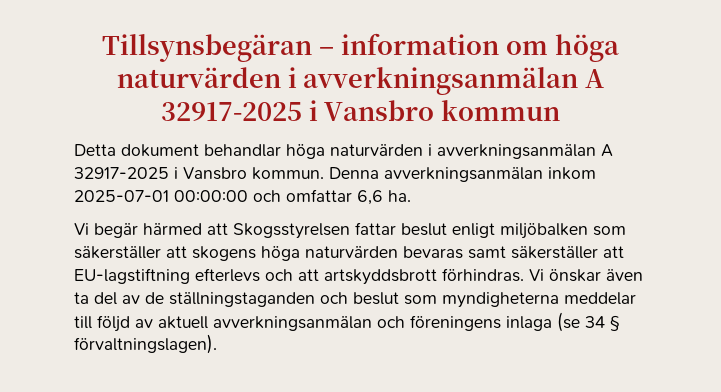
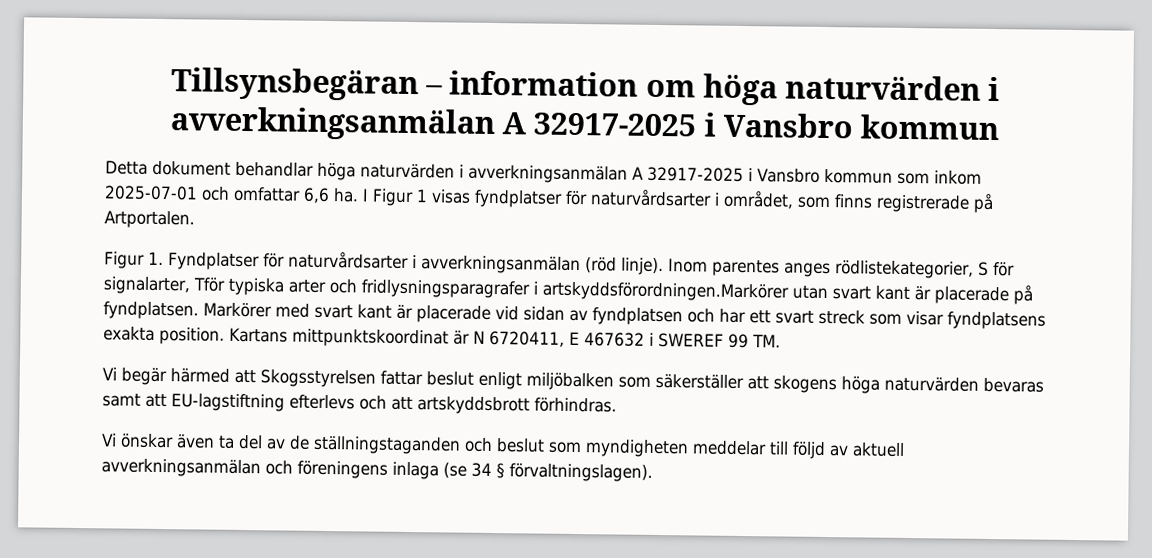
[252,167,543,182] kommun. Denna avverkningsanmälan -> [823,168,930,185] kommun som
[174,190,248,202] 00:00:00 -> (198, 193) none
(411, 196) none -> [362,188,994,214] [104,210,195,229] [104,251,1015,279] [103,276,1033,305] [103,301,1046,330] [103,326,781,349] I Figur 1 visas fyndplatser för naturvårdsarter i området, som finns registrerade på Artportalen. // Figur 1. Fyndplatser för naturvårdsarter i avverkningsanmälan (röd linje). Inom parentes anges rödlistekategorier, S för signalarter, Tför typiska arter och fridlysningsparagrafer i artskyddsförordningen.Markörer utan svart kant är placerade på fyndplatsen. Markörer med svart kant är placerade vid sidan av fyndplatsen och har ett svart streck som visar fyndplatsens exakta position. Kartans mittpunktskoordinat är N 6720411, E 467632 i SWEREF 99 TM.
[511,246,598,259] säkerställer -> (141, 400) none
(524, 275) none -> (617, 405) //
[442,292,559,308] myndigheterna -> [585,439,689,458] myndigheten

